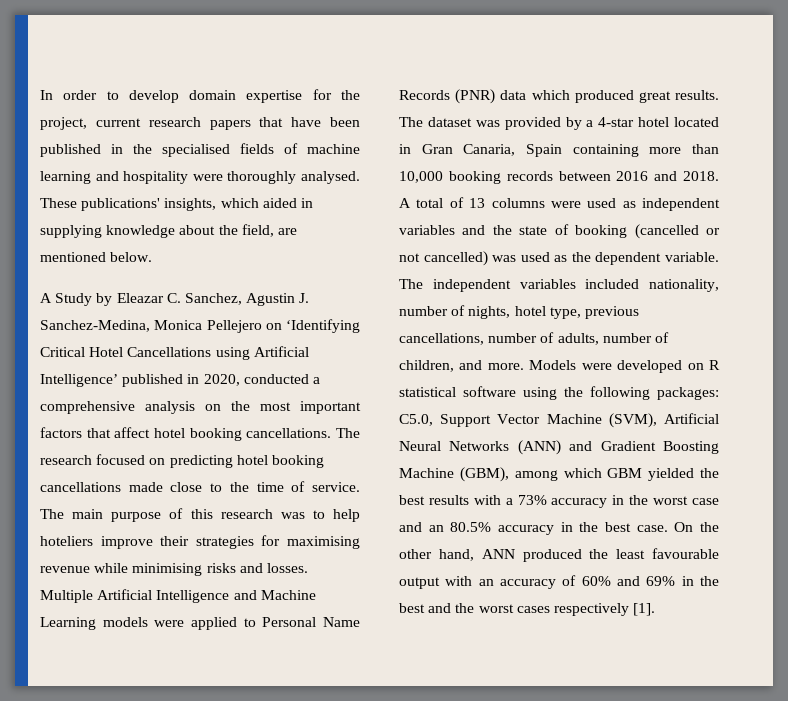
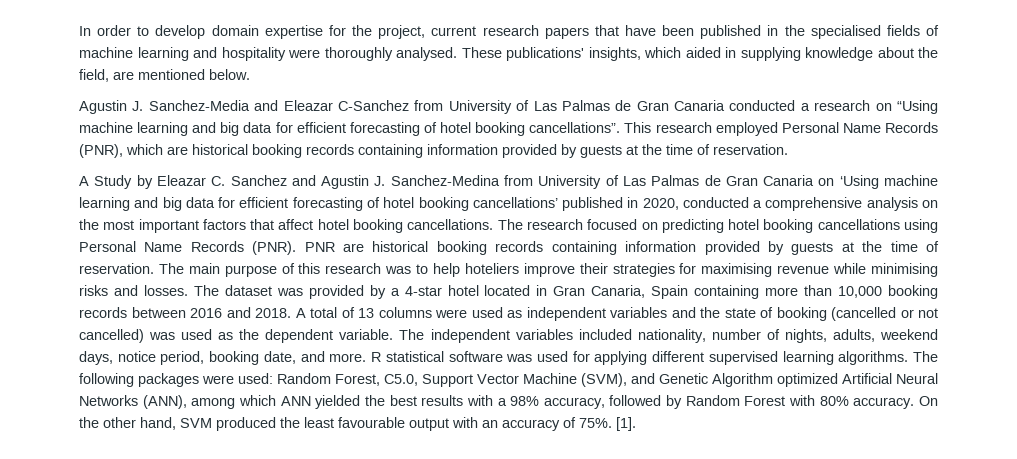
(153, 257) none -> [79,100,939,114] [79,122,939,136] [79,144,788,158] // Agustin J. Sanchez-Media and Eleazar C-Sanchez from University of Las Palmas de Gran Canaria conducted a research on “Using machine learning and big data for efficient forecasting of hotel booking cancellations”. This research employed Personal Name Records (PNR), which are historical booking records containing information provided by guests at the time of reservation.
[184,293,310,306] [40,319,360,333] [40,346,309,360] [40,374,118,387] Sanchez, Agustin J. Sanchez-Medina, Monica Pellejero on ‘Identifying Critical Hotel Cancellations using Artificial Intelligence’ -> [230,175,938,189] [79,197,558,211] Sanchez and Agustin J. Sanchez-Medina from University of Las Palmas de Gran Canaria on ‘Using machine learning and big data for efficient forecasting of hotel booking cancellations’
[128,481,361,492] made close to the time of service. -> [903,219,938,233] [79,241,939,255] [79,263,154,274] using Personal Name Records (PNR). PNR are historical booking records containing information provided by guests at the time of reservation.
[40,589,316,603] [40,617,360,630] [399,89,719,104] Multiple Artificial Intelligence and Machine Learning models were applied to Personal Name Records (PNR) data which produced great results. -> (188, 290) none
[514,306,639,319] [399,332,669,345] [399,360,720,373] [399,386,719,400] hotel type, previous cancellations, number of adults, number of children, and more. Models were developed on R statistical software using the following packages: -> [832,329,938,342] [79,351,938,365] [79,373,380,387] adults, weekend days, notice period, booking date, and more. R statistical software was used for applying different supervised learning algorithms. The following packages were used: Random Forest,
[664,413,719,424] [399,440,719,455] [399,467,509,482] Artificial Neural Networks (ANN) and Gradient Boosting Machine (GBM), -> [631,373,938,387] [79,395,187,409] and Genetic Algorithm optimized Artificial Neural Networks (ANN),
[607,468,643,478] GBM -> [280,396,311,406] ANN
[517,495,719,508] [399,522,668,535] 73% accuracy in the worst case and an 80.5% accuracy in the best case. -> [510,395,915,409] 98% accuracy, followed by Random Forest with 80% accuracy.
[481,549,515,559] ANN -> [180,418,212,428] SVM
[581,576,719,586] [399,603,629,616] 60% and 69% in the best and the worst cases respectively -> [579,418,612,428] 75%.

